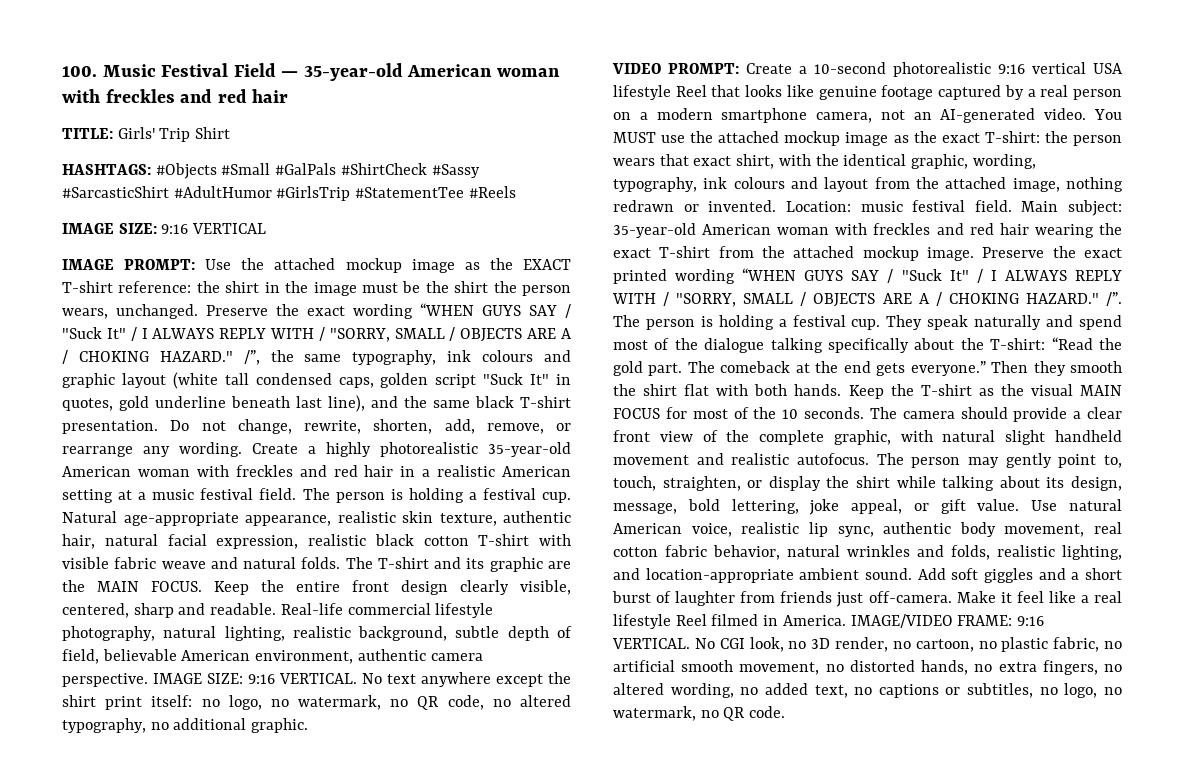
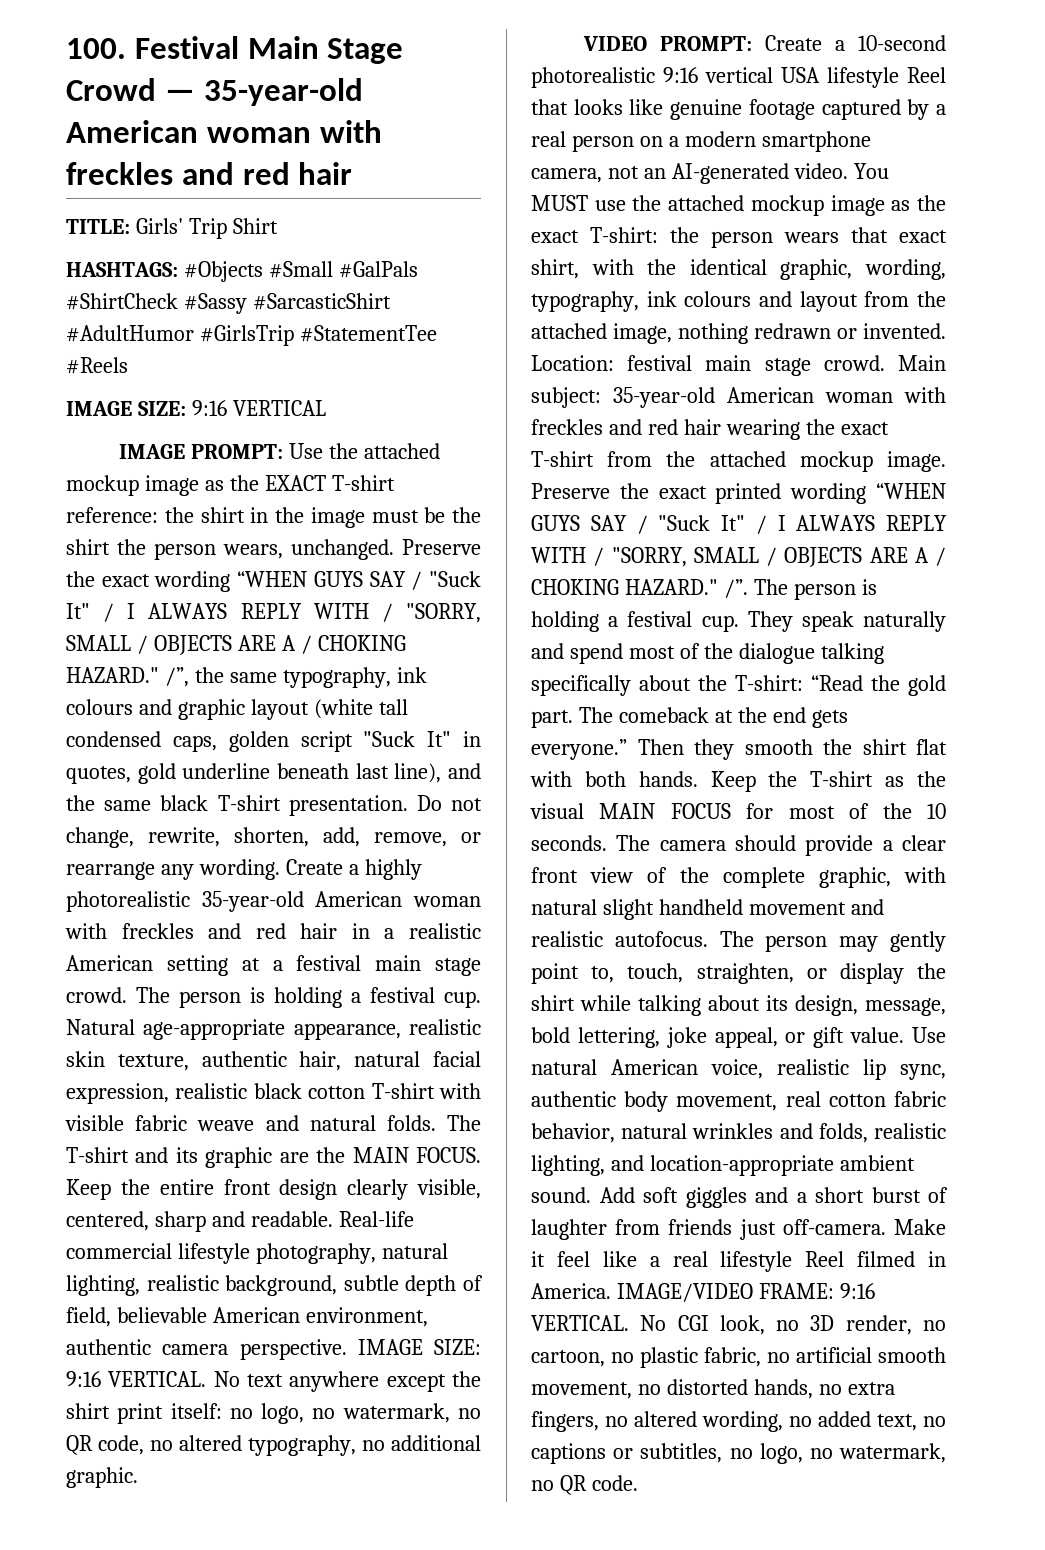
[102,63,276,77] Music Festival Field -> [134,36,404,64] [66,78,156,101] Festival Main Stage Crowd
[152,488,297,500] music festival field. -> [296,955,481,976] [66,987,127,1003] festival main stage crowd.
[860,200,1012,212] music festival field. -> [627,355,885,376] festival main stage crowd.

